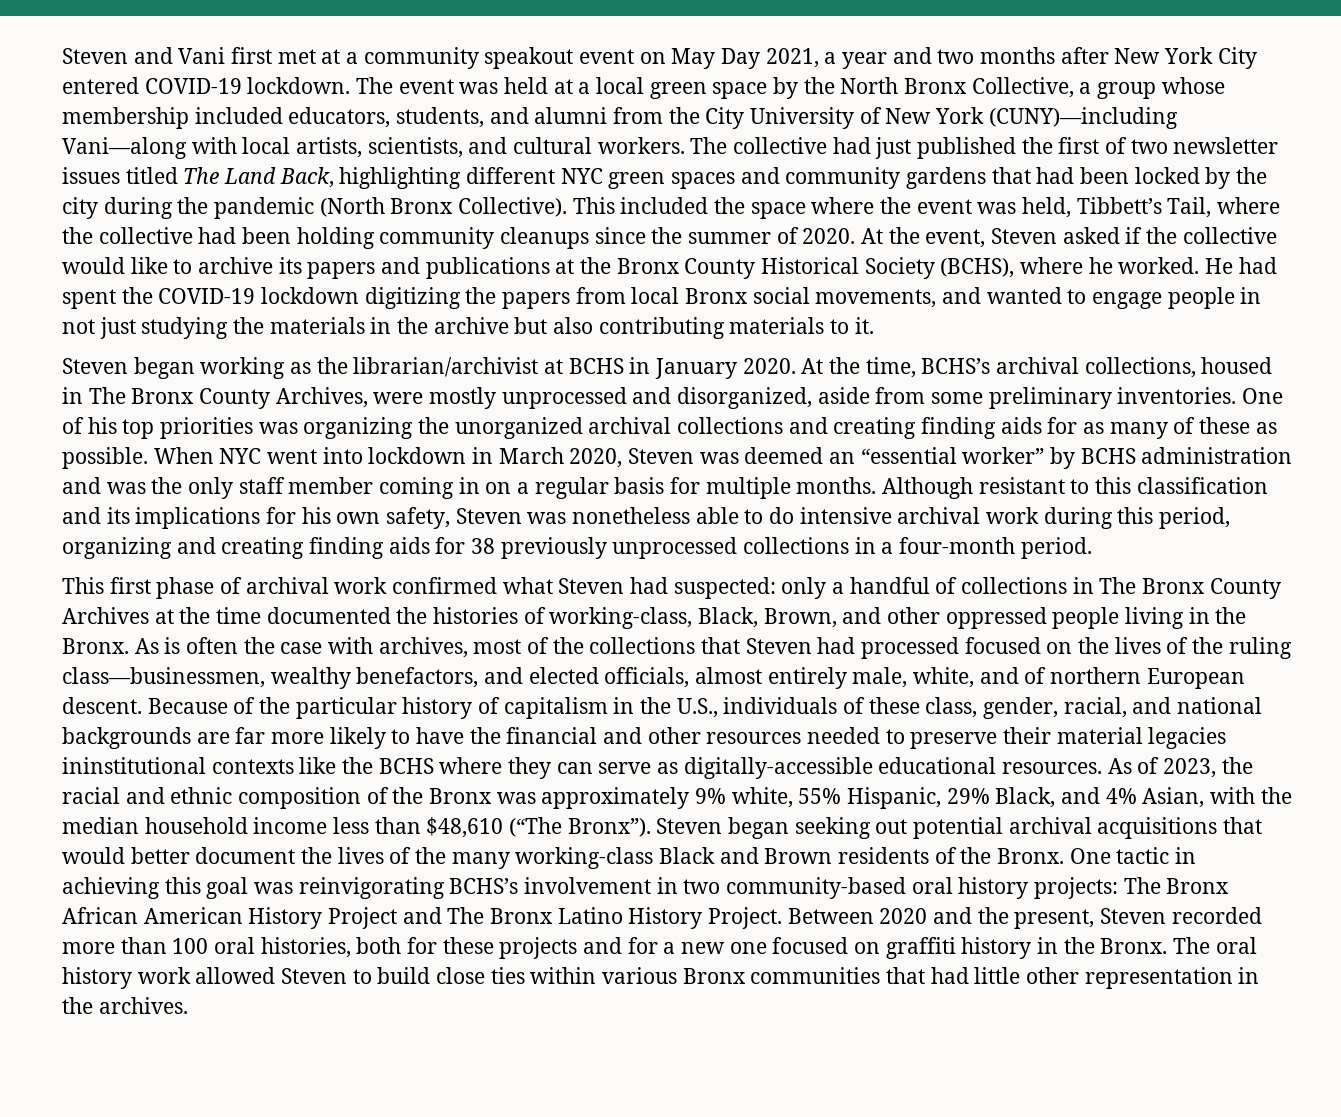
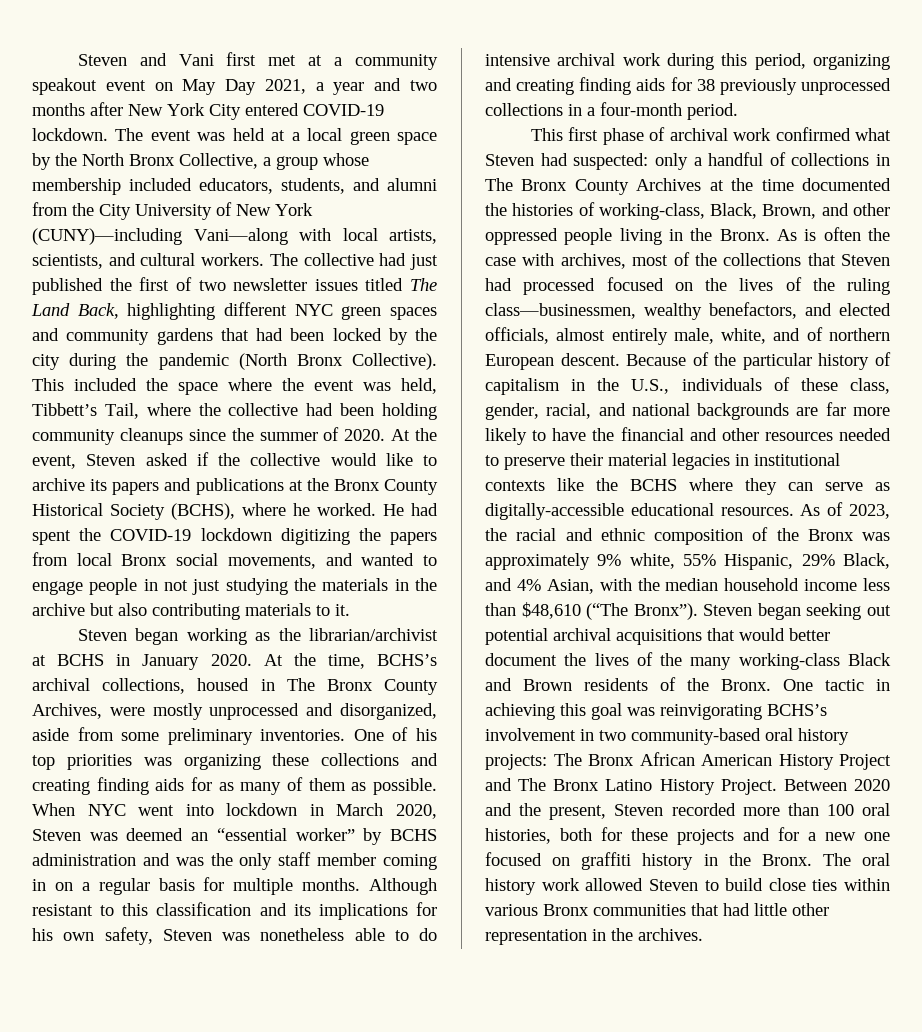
[418,417,672,439] the unorganized archival -> [272,753,310,766] these
[1199,417,1251,434] these -> [308,778,346,791] them
[62,757,206,774] ininstitutional -> [735,453,840,466] in institutional

